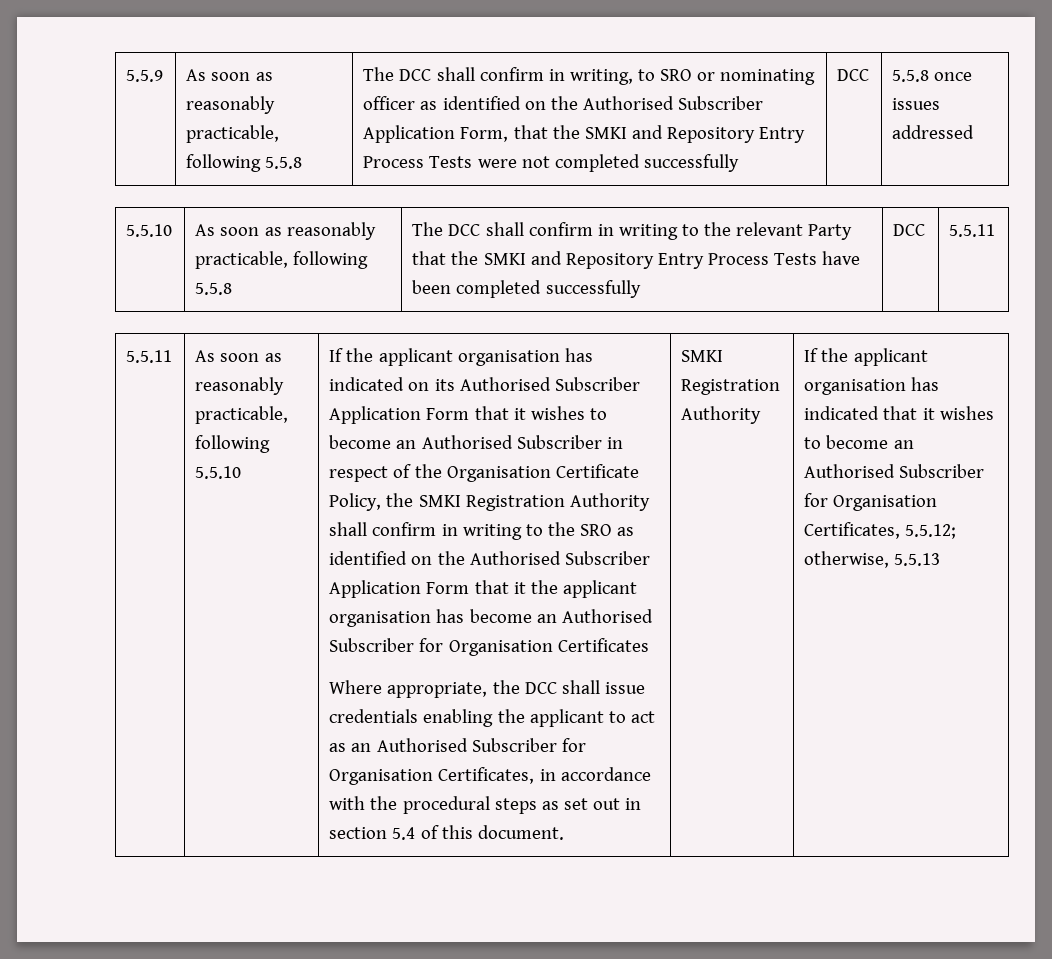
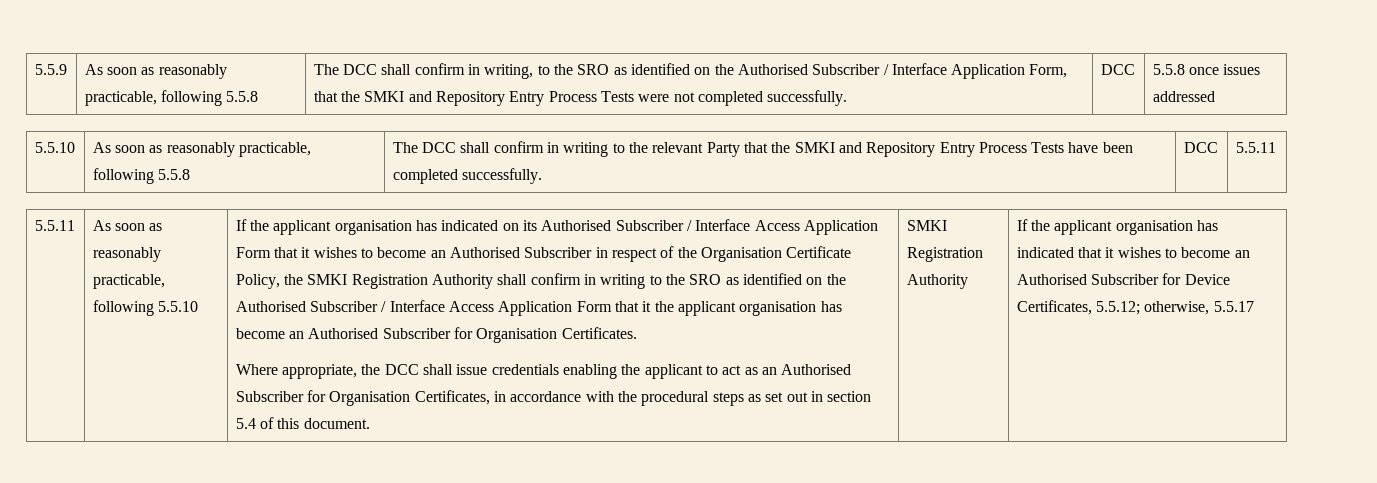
[660,69,816,85] [363,96,764,110] SRO or nominating officer as identified on the Authorised Subscriber -> [553,63,947,75] the SRO as identified on the Authorised Subscriber / Interface
[643,154,739,172] successfully -> [767,90,848,106] successfully.
[545,280,641,298] successfully -> [462,168,543,184] successfully.
(640, 384) none -> [686,219,800,231] / Interface Access
(650, 558) none -> [381,300,494,312] / Interface Access
[557,638,649,652] Certificates -> [561,327,637,339] Certificates.
[833,495,938,511] Organisation -> [1184,274,1230,285] Device
[894,553,941,566] 5.5.13 -> [1213,301,1254,312] 5.5.17

